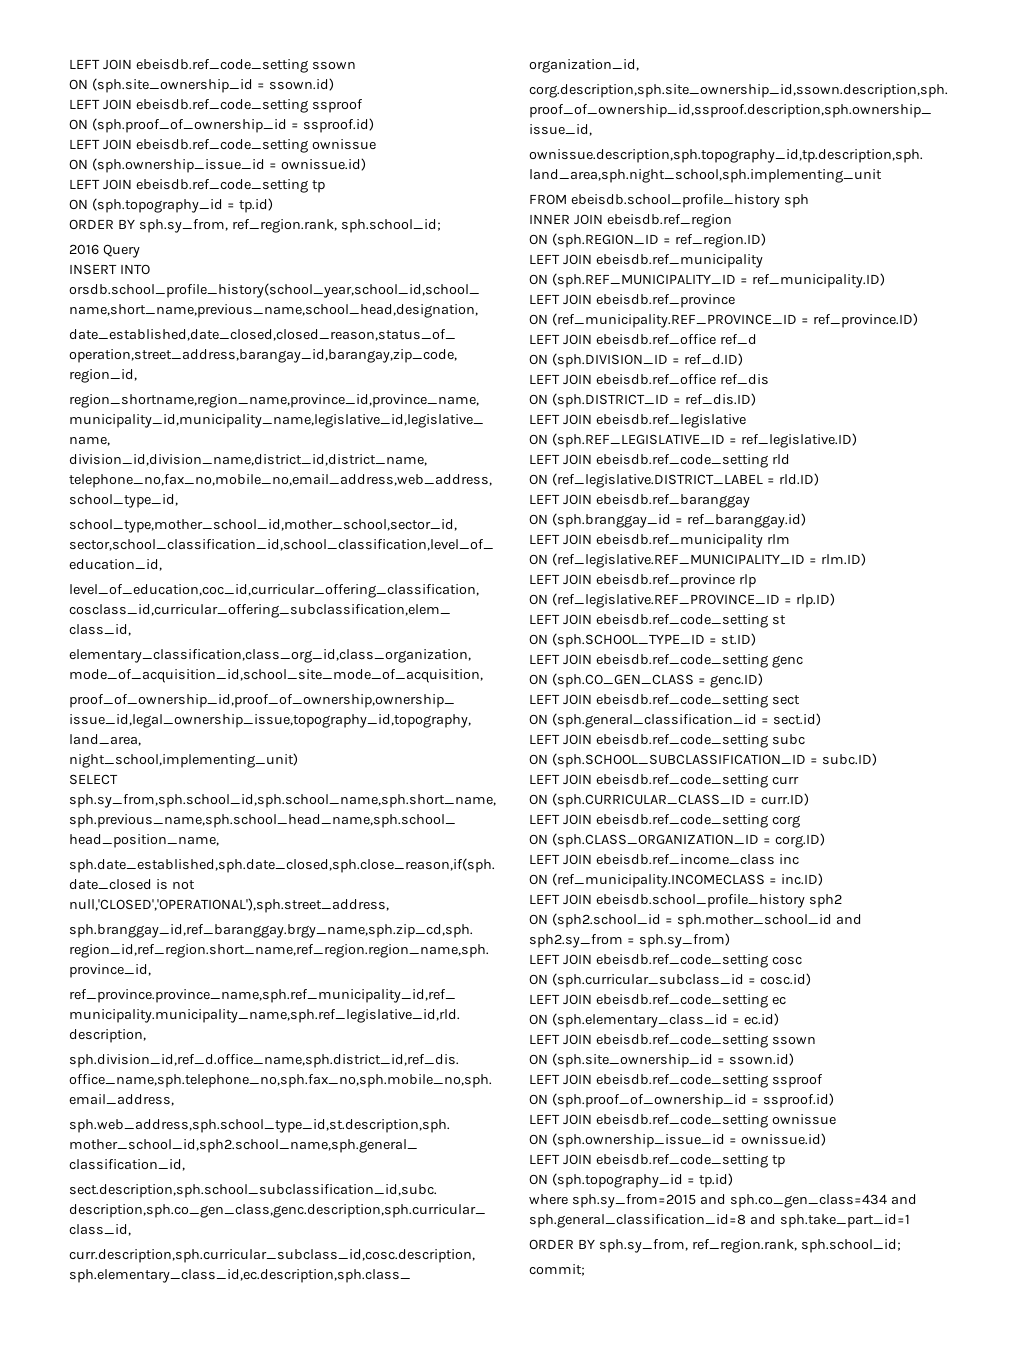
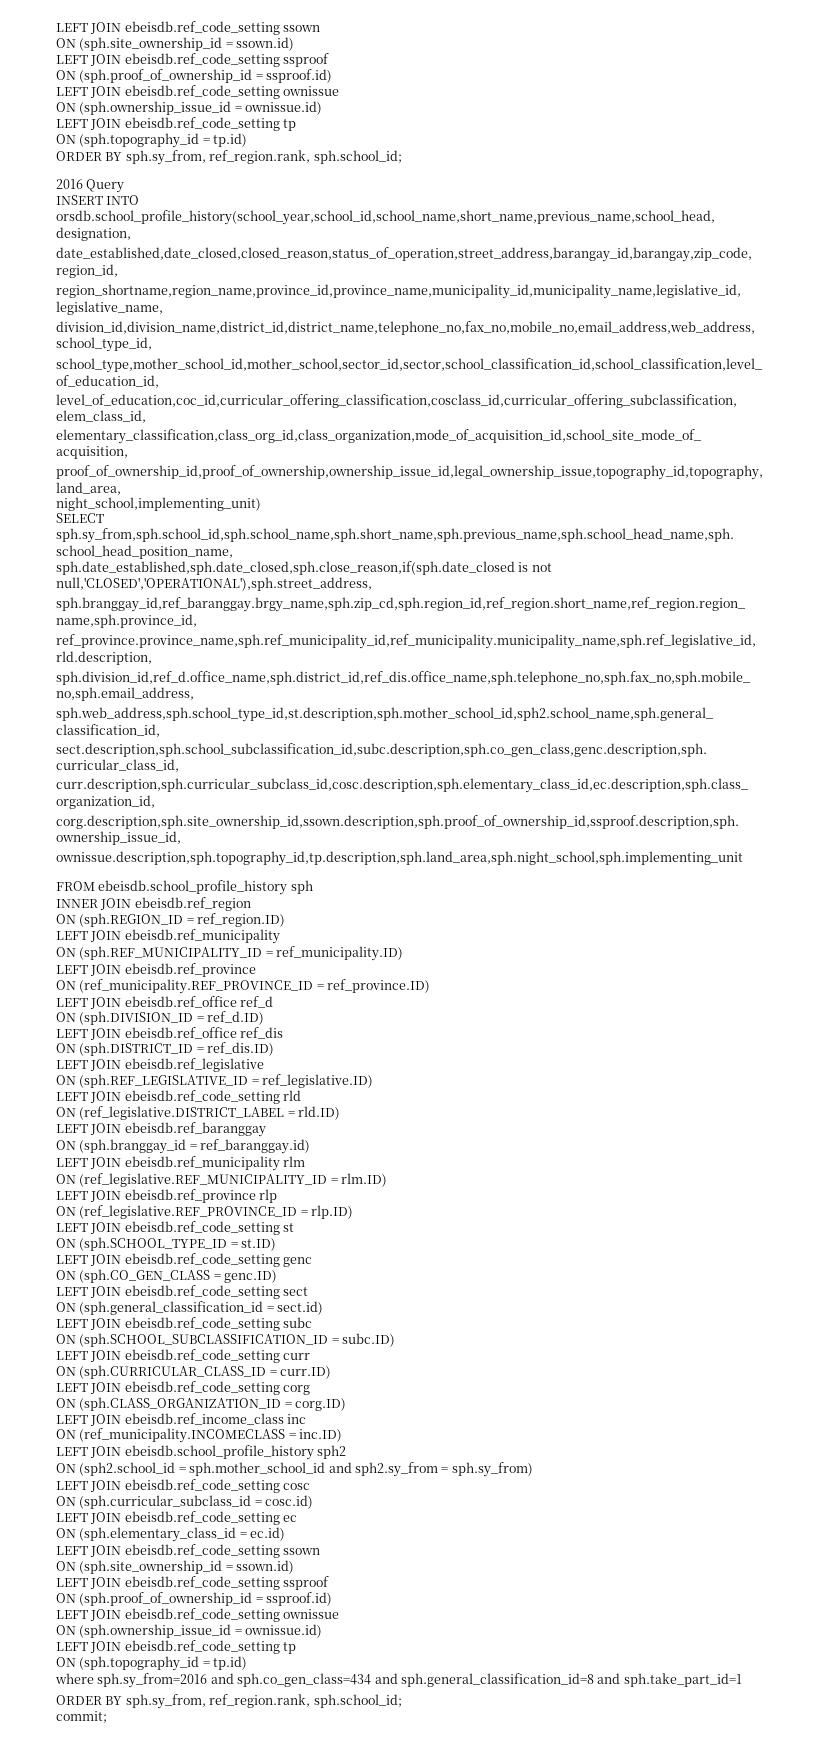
[571,1194,696,1208] sph.sy_from=2015 -> [97,1673,208,1688] sph.sy_from=2016

